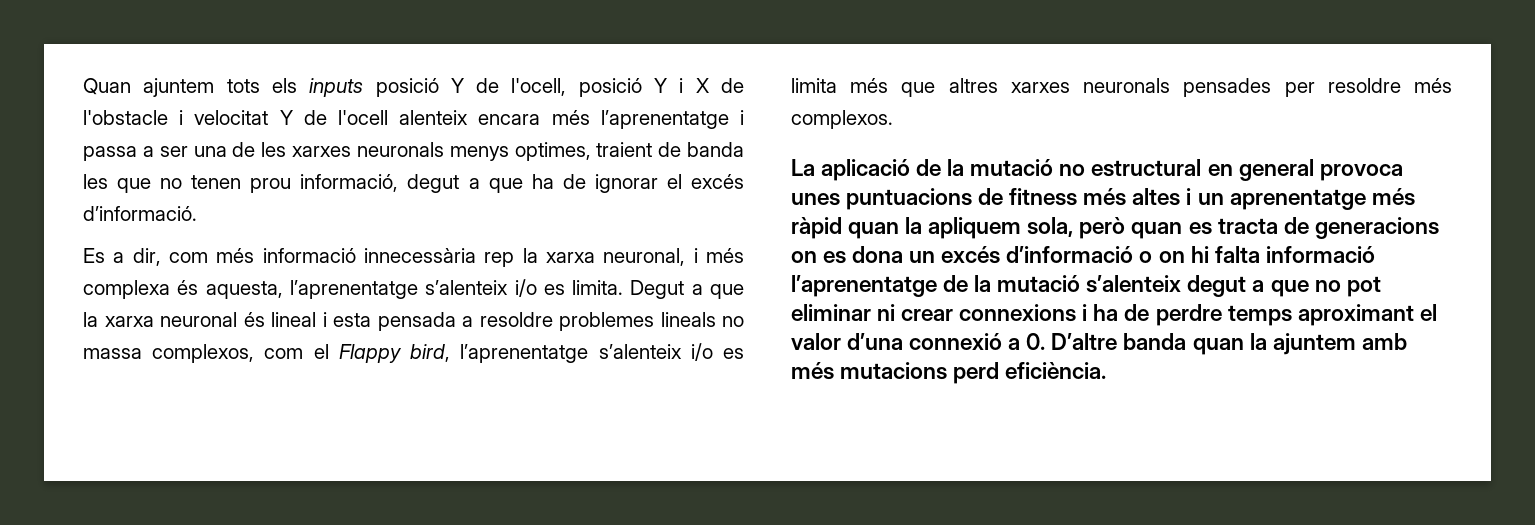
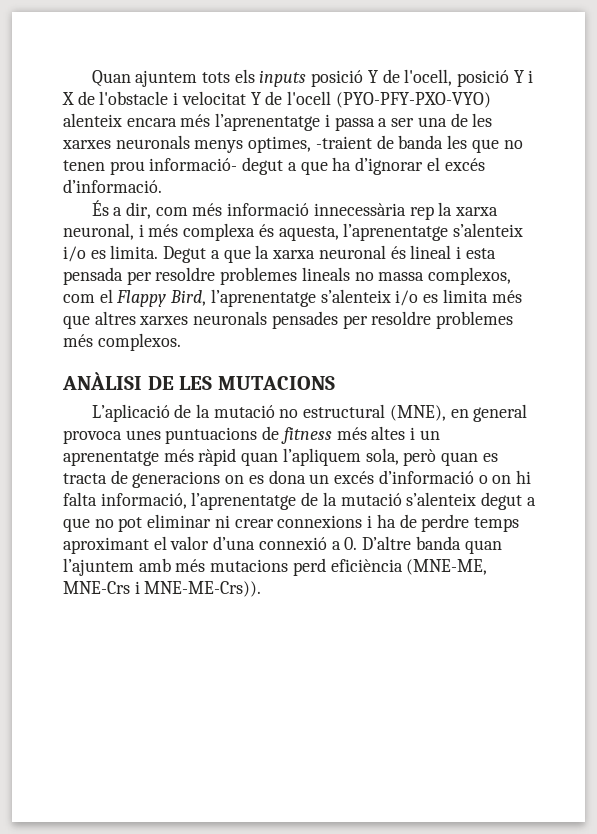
(388, 117) none -> [335,92,491,108] (PYO-PFY-PXO-VYO)
[596,142,653,157] traient -> [315,136,372,149] -traient
[300,174,399,192] informació, -> [149,158,238,171] informació-
[562,174,658,193] de ignorar -> [355,157,424,175] d’ignorar
[83,248,105,263] Es -> [91,200,109,216] És
[462,316,473,327] a -> [126,271,152,285] per
[410,344,451,362] bird, -> [170,290,207,306] Bird,
(1401, 85) none -> [436,311,514,329] problemes
[791,159,911,181] La aplicació -> [62,372,335,390] [91,404,170,422] ANÀLISI DE LES MUTACIONS // L’aplicació
(1202, 168) none -> [389,405,446,421] (MNE),
[905,217,1022,239] la apliquem -> [282,448,361,466] l’apliquem
[1265,246,1375,263] informació -> [100,493,187,509] informació,
[1249,333,1356,355] la ajuntem -> [63,558,134,576] l’ajuntem
[1005,362,1107,379] eficiència. -> [330,559,488,575] [63,581,262,597] eficiència (MNE-ME, MNE-Crs i MNE-ME-Crs)).

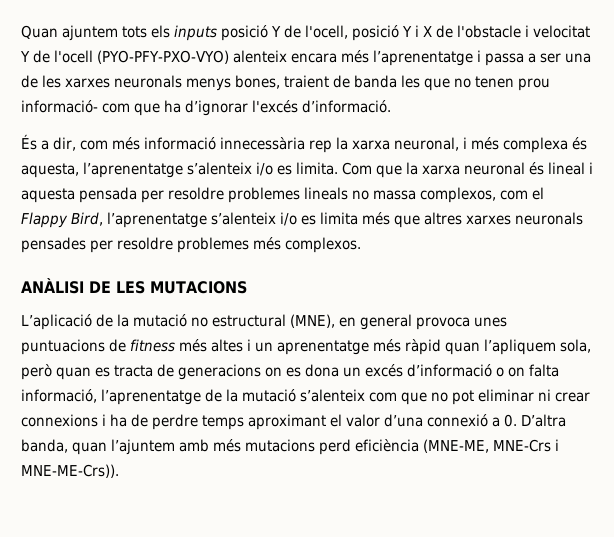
[248,136,372,153] optimes, -traient -> [235,75,329,89] bones, traient
[242,157,297,175] degut a -> [102,103,130,113] com
[426,157,485,171] el excés -> [252,100,298,113] l'excés
[163,246,220,263] Degut a -> [342,162,372,175] Com
[465,248,496,259] esta -> [21,188,75,203] aquesta
[515,470,531,484] hi -> (525, 372) none
[481,492,536,510] degut a -> [369,392,397,402] com
[362,536,461,550] D’altre banda -> [521,414,566,427] [21,439,68,453] D’altra banda,

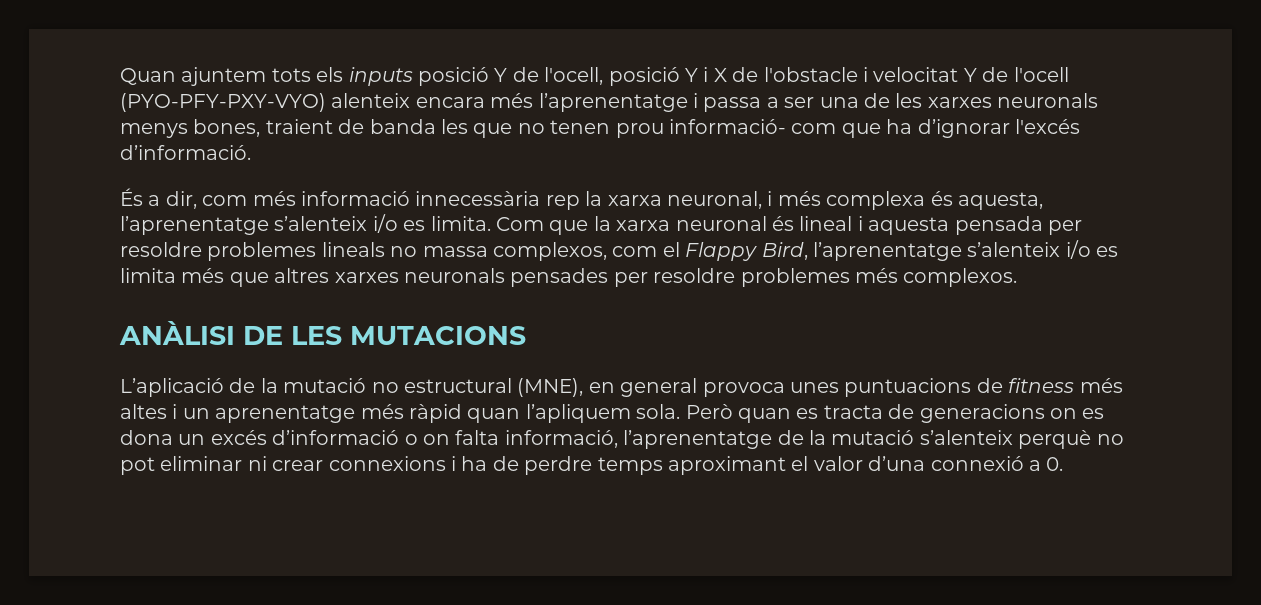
[97,50,229,64] (PYO-PFY-PXO-VYO) -> [120,93,326,112] (PYO-PFY-PXY-VYO)
[560,339,591,353] [21,364,52,380] sola, però -> [636,404,733,419] sola. Però
[369,392,427,405] com que -> [1018,430,1092,449] perquè
[521,414,566,427] [21,439,559,455] [21,464,119,478] D’altra banda, quan l’ajuntem amb més mutacions perd eficiència (MNE-ME, MNE-Crs i MNE-ME-Crs)). -> (1064, 464) none

